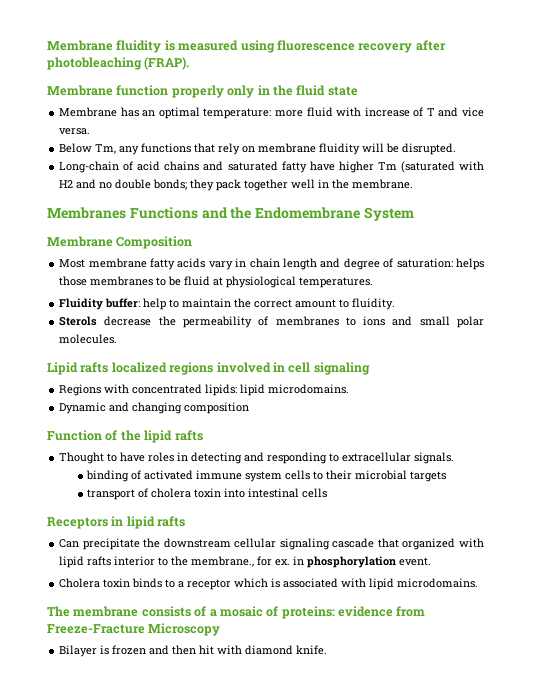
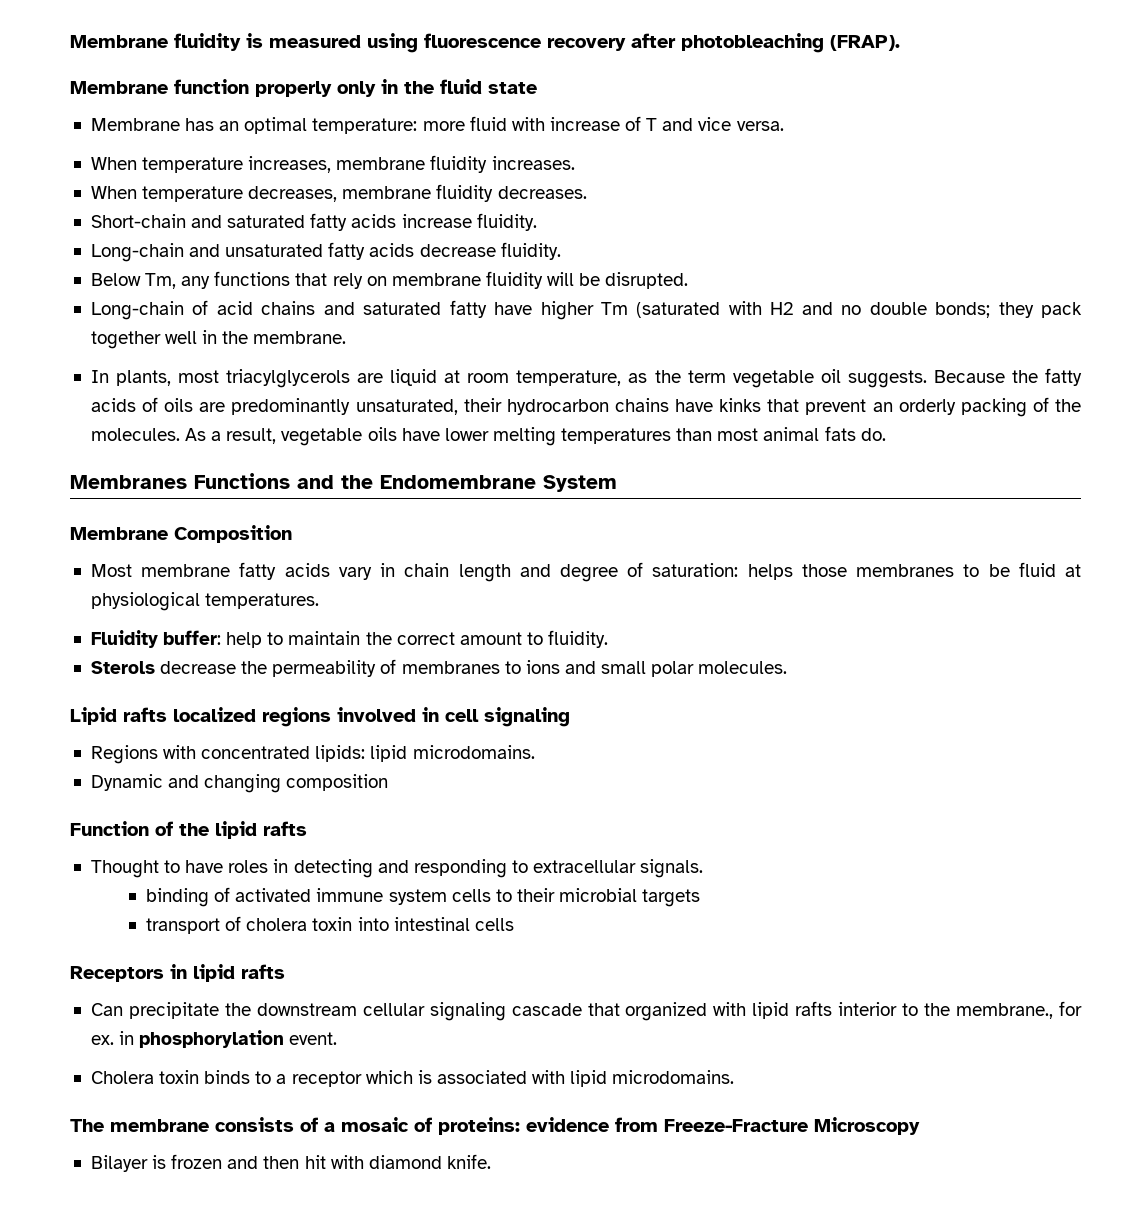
(91, 131) none -> [90,155,575,173] [90,184,587,202] [90,213,537,231] [90,242,561,262] // When temperature increases, membrane fluidity increases. // When temperature decreases, membrane fluidity decreases. // Short-chain and saturated fatty acids increase fluidity. // Long-chain and unsaturated fatty acids decrease fluidity.
(414, 184) none -> [90,368,1083,388] [90,397,1081,417] [90,426,886,446] // In plants, most triacylglycerols are liquid at room temperature, as the term vegetable oil suggests. Because the fatty acids of oils are predominantly unsaturated, their hydrocarbon chains have kinks that prevent an orderly packing of the molecules. As a result, vegetable oils have lower melting temperatures than most animal fats do.

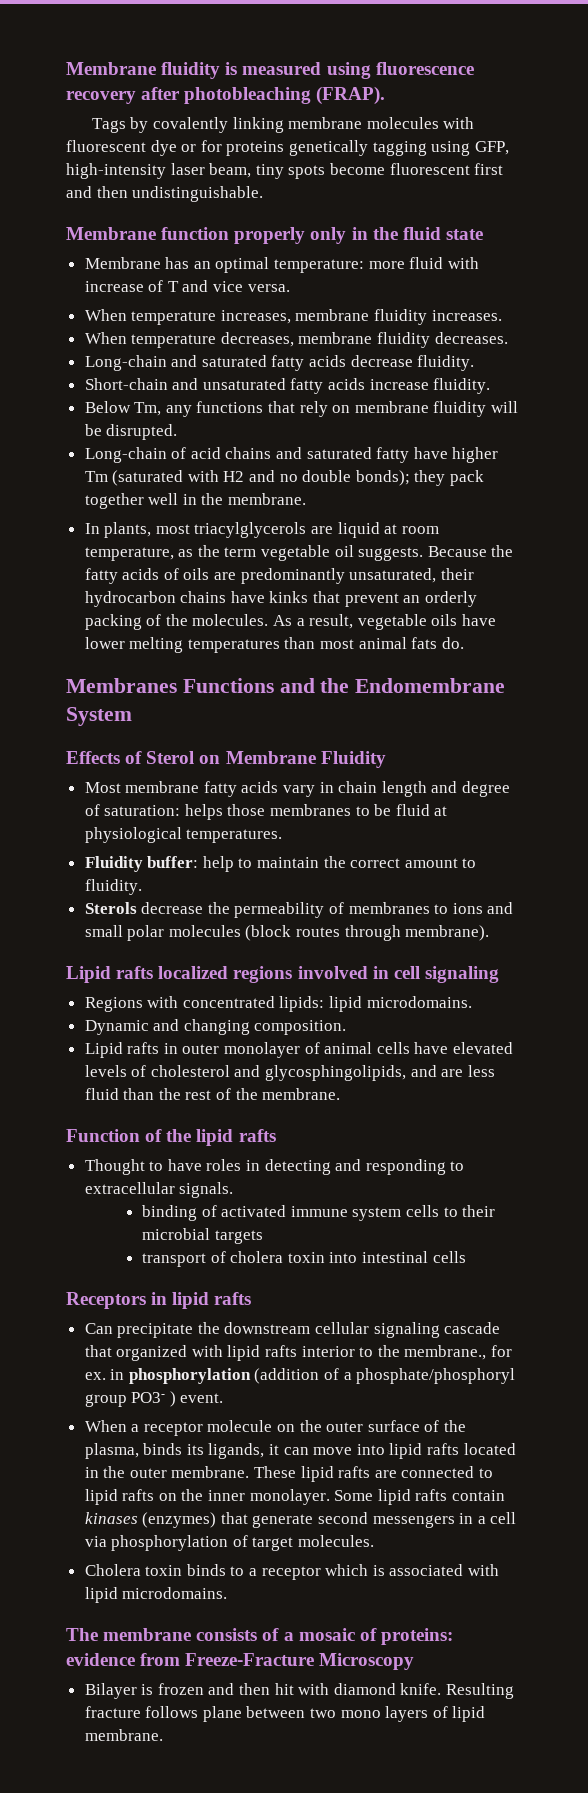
(900, 43) none -> [91,117,475,133] [66,140,509,156] [66,163,504,179] [66,186,264,202] // Tags by covalently linking membrane molecules with fluorescent dye or for proteins genetically tagging using GFP, high-intensity laser beam, tiny spots become fluorescent first and then undistinguishable.
[90,214,186,228] Short-chain -> [84,355,167,371] Long-chain
[401,213,537,231] [90,243,184,262] increase fluidity. // Long-chain -> [350,355,475,371] [84,378,168,390] decrease fluidity. // Short-chain
[419,244,496,257] decrease -> [369,379,429,390] increase
[935,302,991,318] bonds; -> [355,470,410,486] bonds);
[70,525,292,543] Membrane Composition -> [66,751,386,768] Effects of Sterol on Membrane Fluidity
[698,661,788,674] molecules. -> [168,925,490,941] molecules (block routes through membrane).
[286,774,389,791] composition -> [254,1020,347,1035] [84,1042,514,1058] [84,1065,495,1081] [84,1088,341,1100] composition. // Lipid rafts in outer monolayer of animal cells have elevated levels of cholesterol and glycosphingolipids, and are less fluid than the rest of the membrane.
[289,1032,338,1045] event. -> [254,1368,516,1384] [84,1391,224,1407] [84,1420,467,1436] [84,1443,516,1459] [84,1466,494,1482] [84,1489,506,1505] [84,1512,517,1528] [84,1535,375,1551] (addition of a phosphate/phosphoryl group PO3- ) event. // When a receptor molecule on the outer surface of the plasma, binds its ligands, it can move into lipid rafts located in the outer membrane. These lipid rafts are connected to lipid rafts on the inner monolayer. Some lipid rafts contain kinases (enzymes) that generate second messengers in a cell via phosphorylation of target molecules.
(491, 1161) none -> [446,1683,515,1699] [84,1706,486,1722] [84,1729,163,1741] Resulting fracture follows plane between two mono layers of lipid membrane.

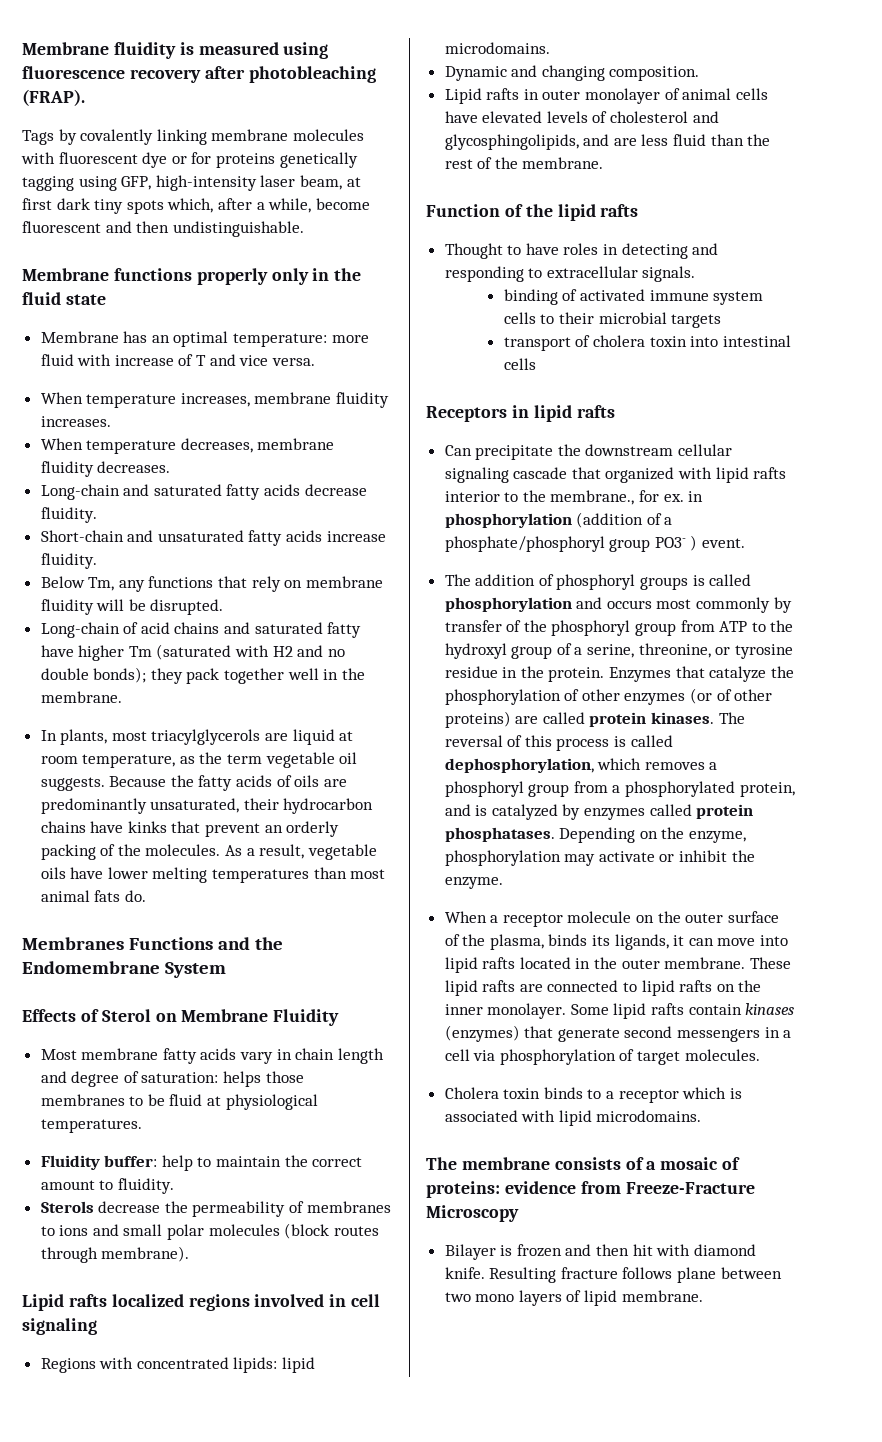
[255,164,326,179] tiny spots -> [346,177,361,187] [22,198,312,214] at first dark tiny spots which, after a while,
[474,163,504,175] first -> (101, 227) none
[161,227,230,240] function -> [113,268,192,281] functions
(224, 1398) none -> [444,574,752,590] [444,597,792,613] [444,620,794,636] [444,643,793,659] [444,666,794,682] [444,688,773,705] [444,711,745,728] [444,735,673,751] [444,758,718,773] [444,781,795,797] [444,804,754,820] [444,827,747,843] [444,850,755,866] [444,877,503,889] // The addition of phosphoryl groups is called phosphorylation and occurs most commonly by transfer of the phosphoryl group from ATP to the hydroxyl group of a serine, threonine, or tyrosine residue in the protein. Enzymes that catalyze the phosphorylation of other enzymes (or of other proteins) are called protein kinases. The reversal of this process is called dephosphorylation, which removes a phosphoryl group from a phosphorylated protein, and is catalyzed by enzymes called protein phosphatases. Depending on the enzyme, phosphorylation may activate or inhibit the enzyme.

